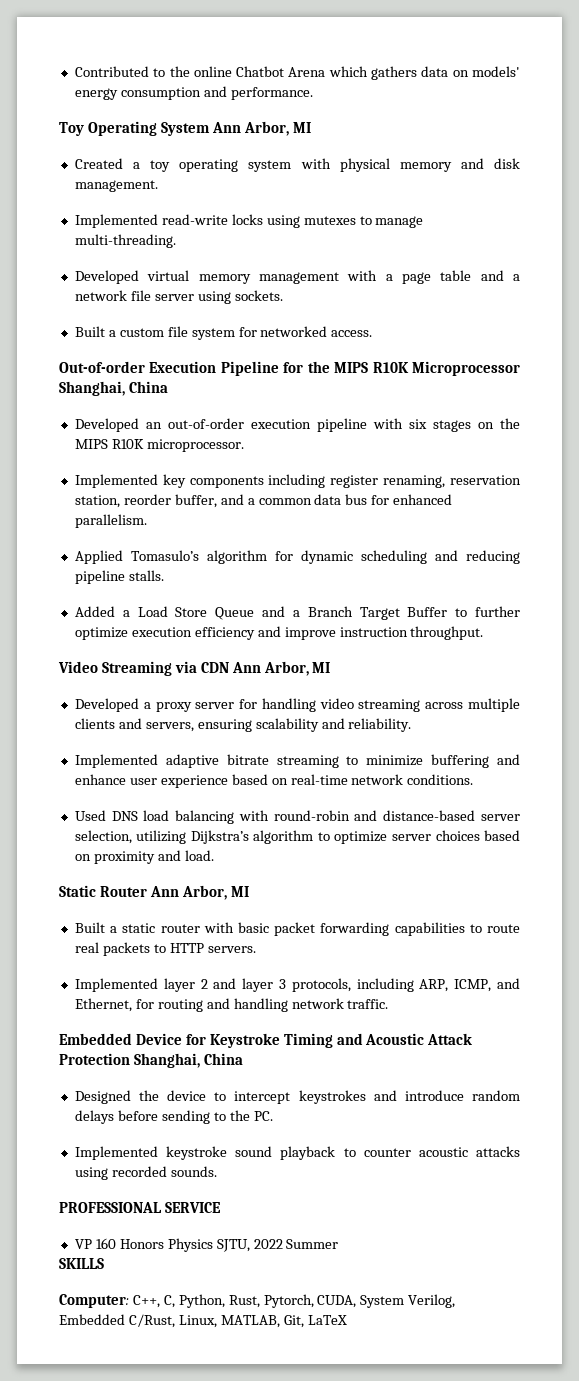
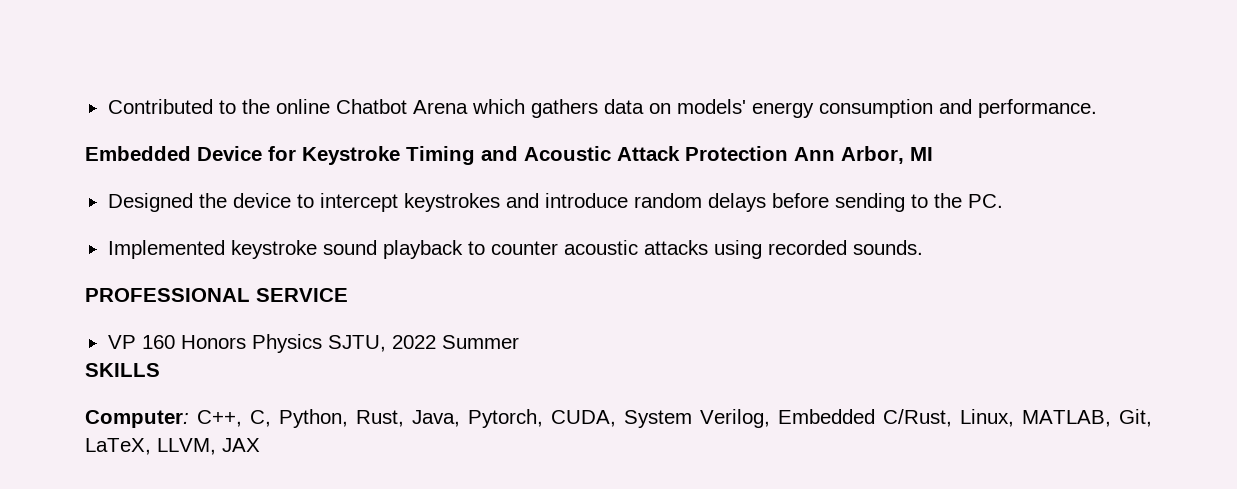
[59,121,311,136] [74,158,520,172] [74,180,158,192] [74,214,424,228] [74,234,176,248] [74,270,521,284] [74,290,283,304] [74,326,373,340] [59,361,520,376] [59,381,168,396] [74,418,520,432] [74,439,244,452] [74,474,521,488] [74,494,453,508] [74,514,147,528] [74,550,520,564] [74,570,164,584] [74,606,520,620] [74,626,484,640] [58,661,331,676] [74,698,521,712] [74,718,412,732] [74,754,520,768] [74,774,474,788] [74,810,521,824] [74,830,521,844] [74,850,214,864] [59,885,249,900] [74,922,520,936] [74,942,256,956] [74,978,520,992] [74,998,389,1012] // Toy Operating System Ann Arbor, MI // Created a toy operating system with physical memory and disk management. // Implemented read-write locks using mutexes to manage multi-threading. // Developed virtual memory management with a page table and a network file server using sockets. // Built a custom file system for networked access. // Out-of-order Execution Pipeline for the MIPS R10K Microprocessor Shanghai, China // Developed an out-of-order execution pipeline with six stages on the MIPS R10K microprocessor. // Implemented key components including register renaming, reservation station, reorder buffer, and a common data bus for enhanced parallelism. // Applied Tomasulo’s algorithm for dynamic scheduling and reducing pipeline stalls. // Added a Load Store Queue and a Branch Target Buffer to further optimize execution efficiency and improve instruction throughput. // Video Streaming via CDN Ann Arbor, MI // Developed a proxy server for handling video streaming across multiple clients and servers, ensuring scalability and reliability. // Implemented adaptive bitrate streaming to minimize buffering and enhance user experience based on real-time network conditions. // Used DNS load balancing with round-robin and distance-based server selection, utilizing Dijkstra’s algorithm to optimize server choices based on proximity and load. // Static Router Ann Arbor, MI // Built a static router with basic packet forwarding capabilities to route real packets to HTTP servers. // Implemented layer 2 and layer 3 protocols, including ARP, ICMP, and Ethernet, for routing and handling network traffic. -> (1097, 108) none
[133,1053,243,1068] Shanghai, China -> [794,146,933,164] Ann Arbor, MI
(260, 1301) none -> [412,410,460,427] Java,
[307,1315,347,1325] LaTeX -> [85,438,260,455] LaTeX, LLVM, JAX

